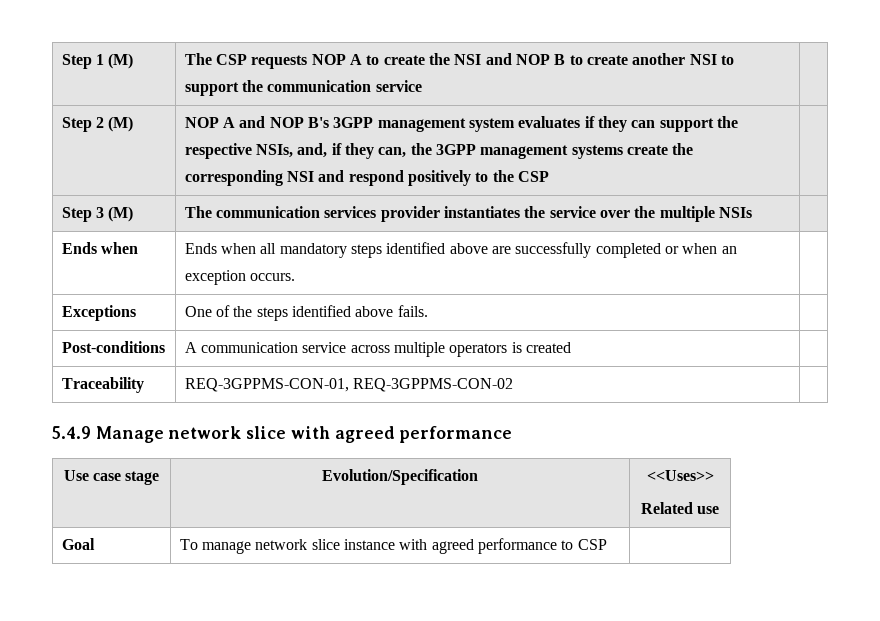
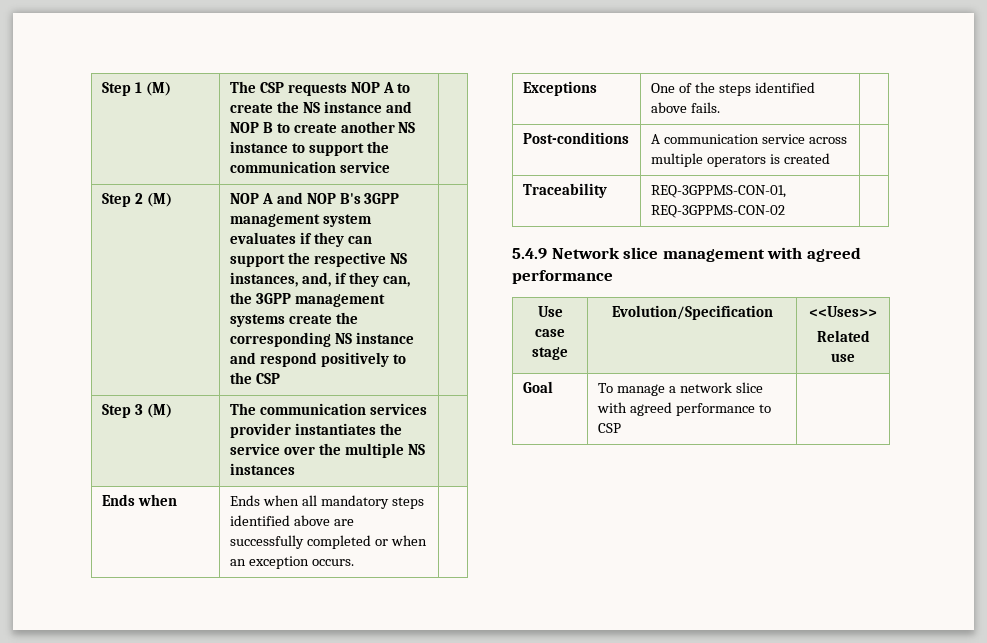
[454,54,482,65] NSI -> [302,101,382,113] NS instance
[689,54,717,65] NSI -> [398,122,416,133] [229,141,288,153] NS instance
[256,144,294,158] NSIs, -> [389,253,407,264] [229,272,298,287] NS instances,
[287,171,315,182] NSI -> [334,332,414,344] NS instance
[719,207,753,218] NSIs -> [407,444,425,455] [229,463,295,475] NS instances
[95,426,287,443] Manage network slice -> [551,247,765,262] Network slice management
[255,539,396,550] network slice instance -> [668,382,763,393] a network slice

